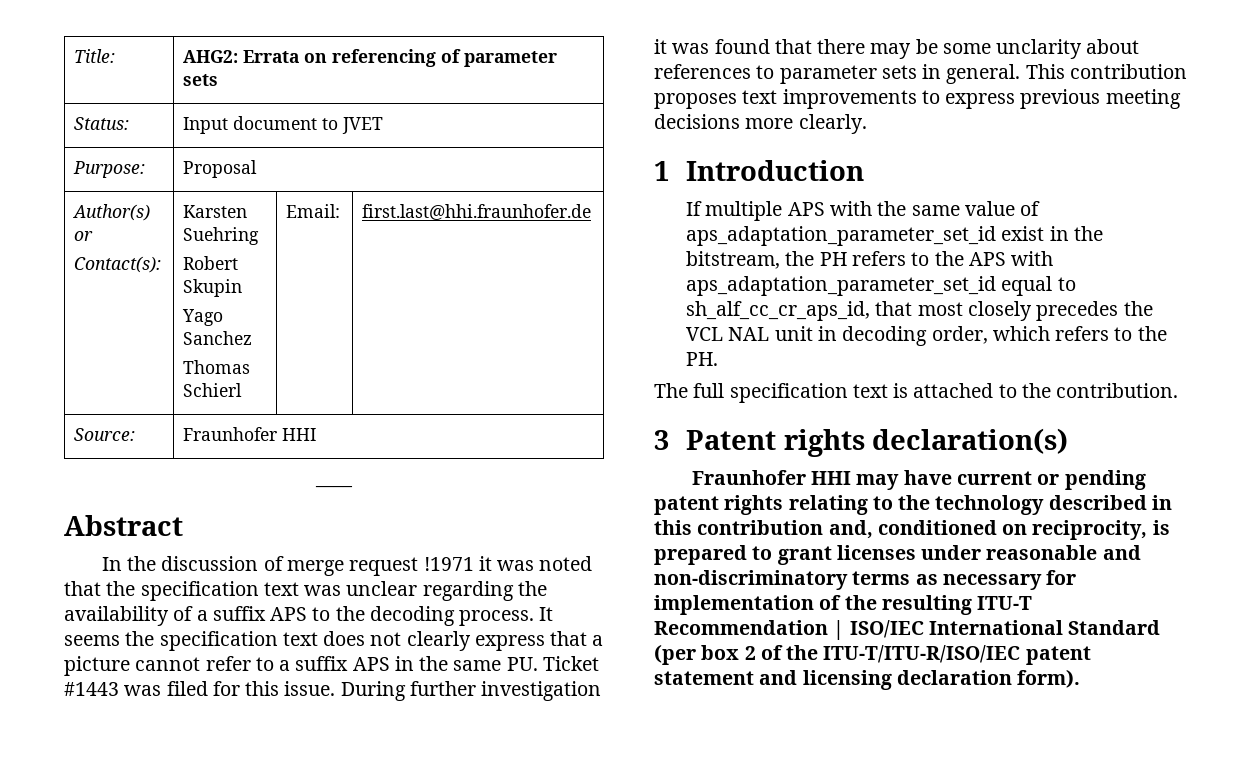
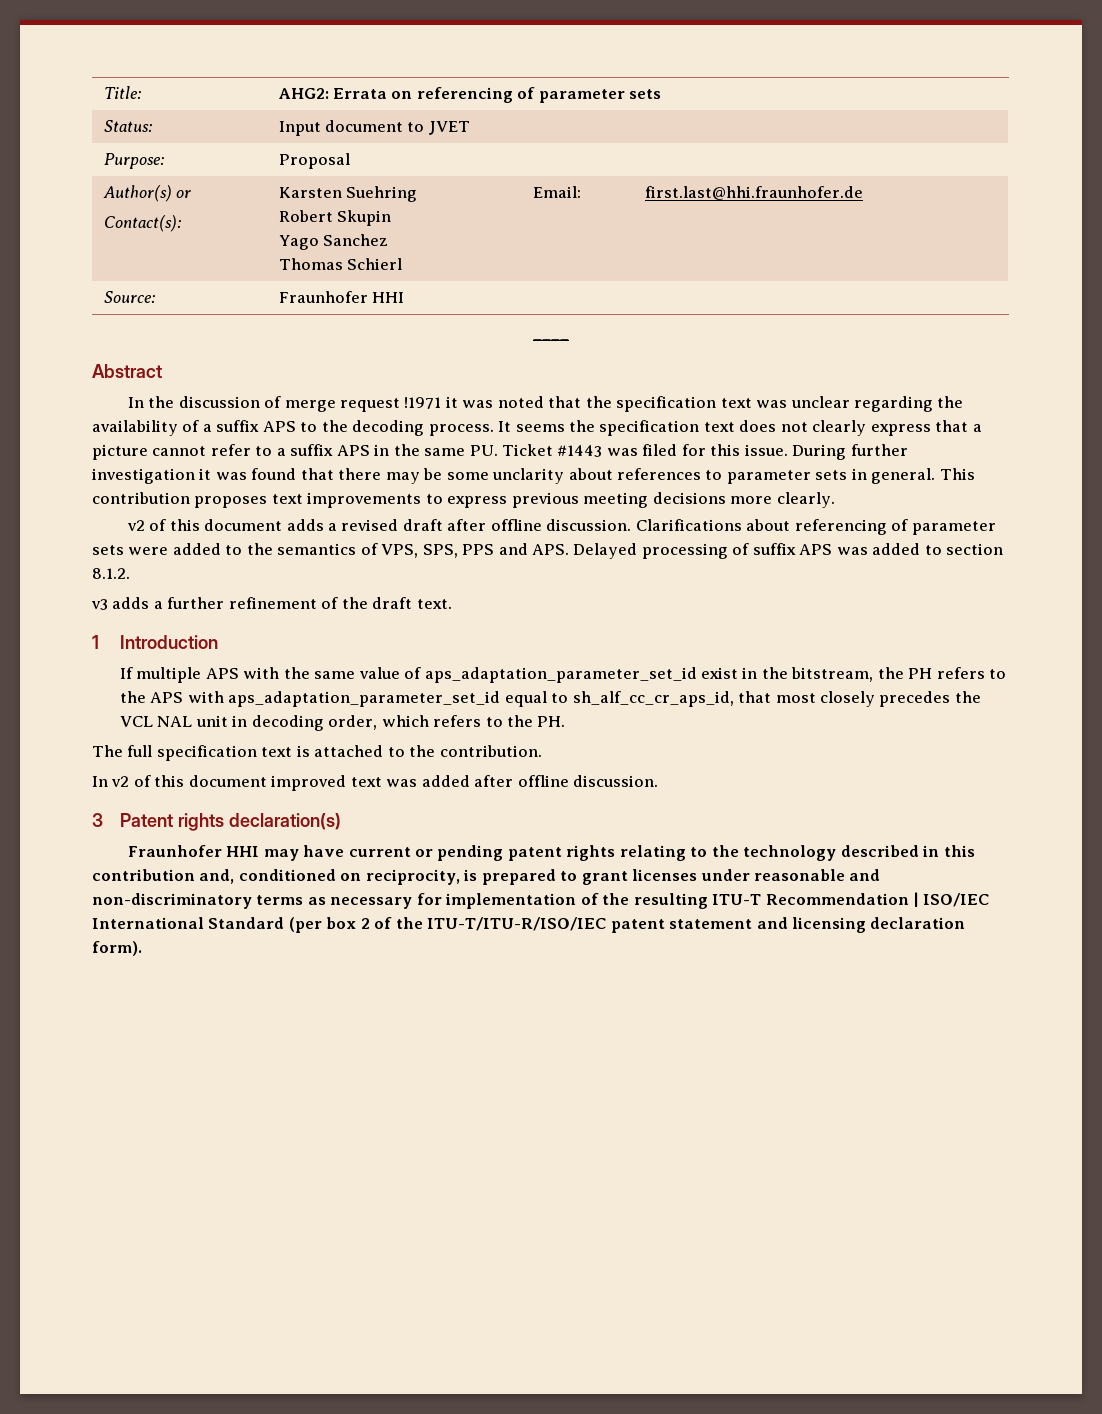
(867, 124) none -> [126,519,996,535] [92,543,1004,559] [92,568,130,579] [91,597,452,610] // v2 of this document adds a revised draft after offline discussion. Clarifications about referencing of parameter sets were added to the semantics of VPS, SPS, PPS and APS. Delayed processing of suffix APS was added to section 8.1.2. // v3 adds a further refinement of the draft text.
(1179, 390) none -> [92,775,659,791] // In v2 of this document improved text was added after offline discussion.

